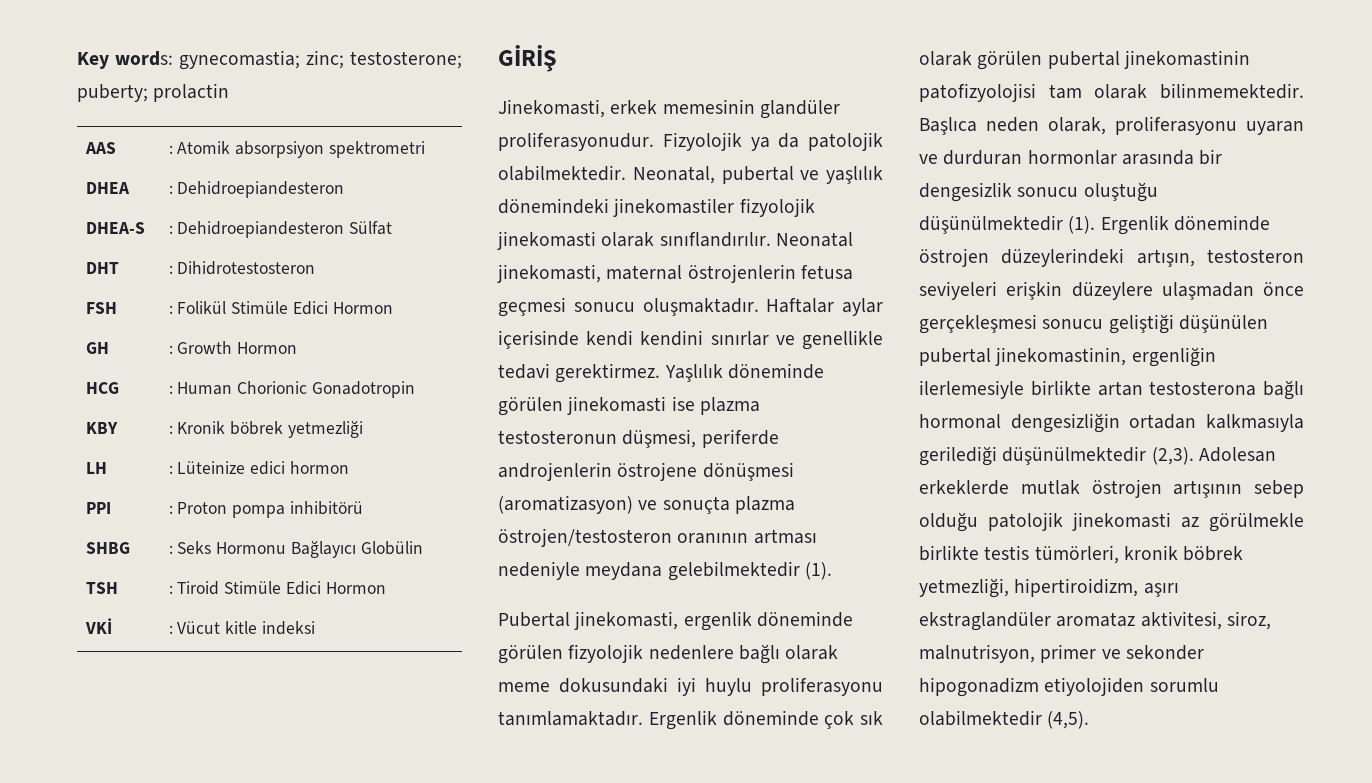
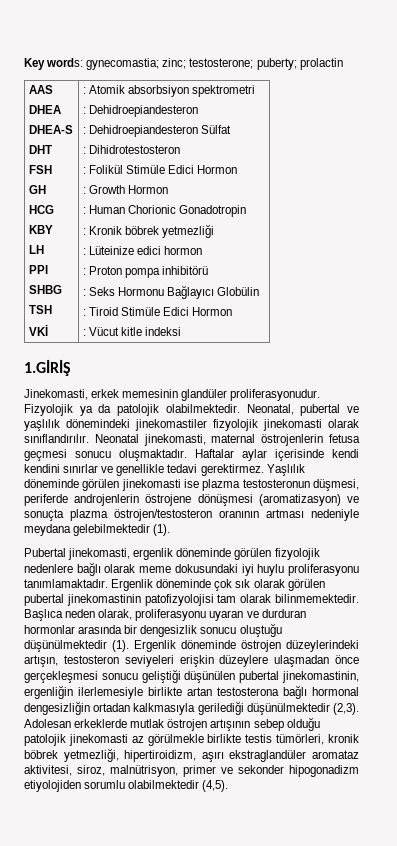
[235,141,325,158] absorpsiyon -> [128,85,190,97] absorbsiyon
[498,45,557,72] GİRİŞ -> [24,359,71,376] 1.GİRİŞ
[919,644,1035,663] malnutrisyon, -> [110,765,178,777] malnütrisyon,

